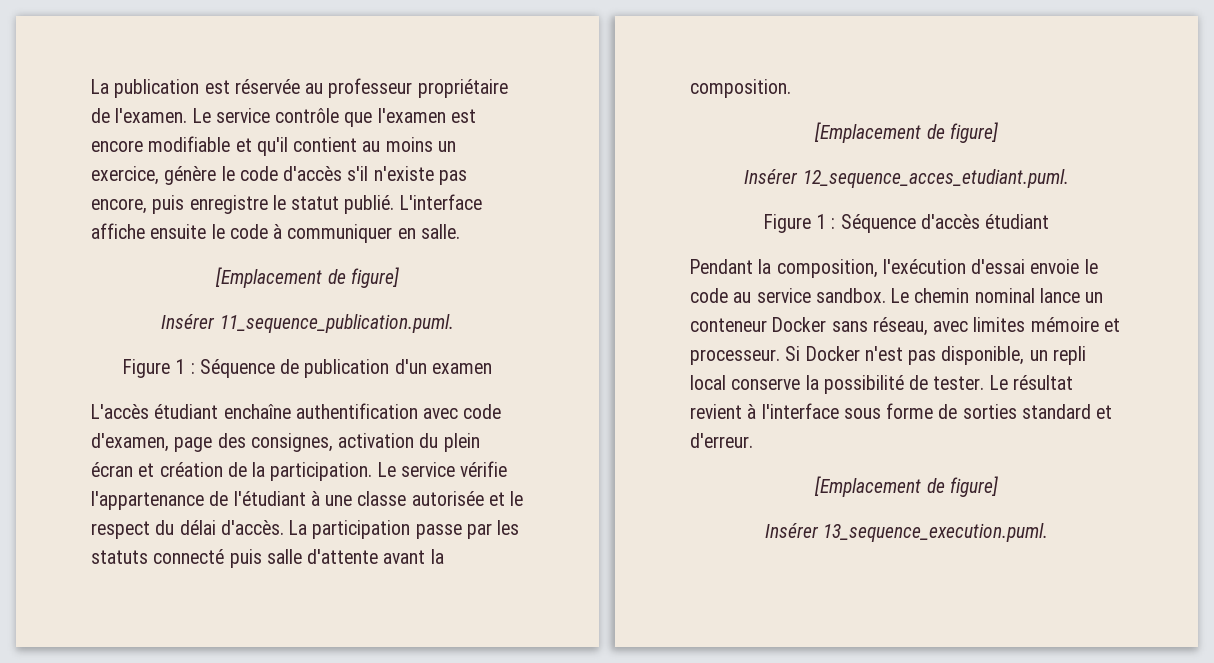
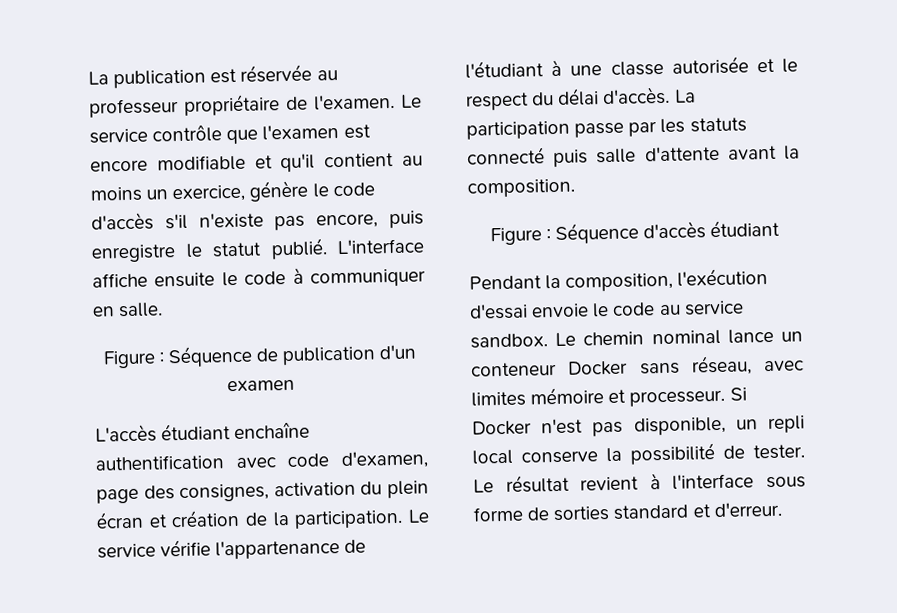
[215,267,399,288] [161,314,454,333] [123,359,186,378] // [Emplacement de figure] // Insérer 11_sequence_publication.puml. // Figure 1 -> [102,350,156,369] // Figure
[814,122,998,143] [744,169,1069,188] [763,214,827,233] // [Emplacement de figure] // Insérer 12_sequence_acces_etudiant.puml. // Figure 1 -> [489,227,542,246] // Figure
[814,476,998,497] [764,523,1049,542] // [Emplacement de figure] // Insérer 13_sequence_execution.puml. -> (782, 509) none

